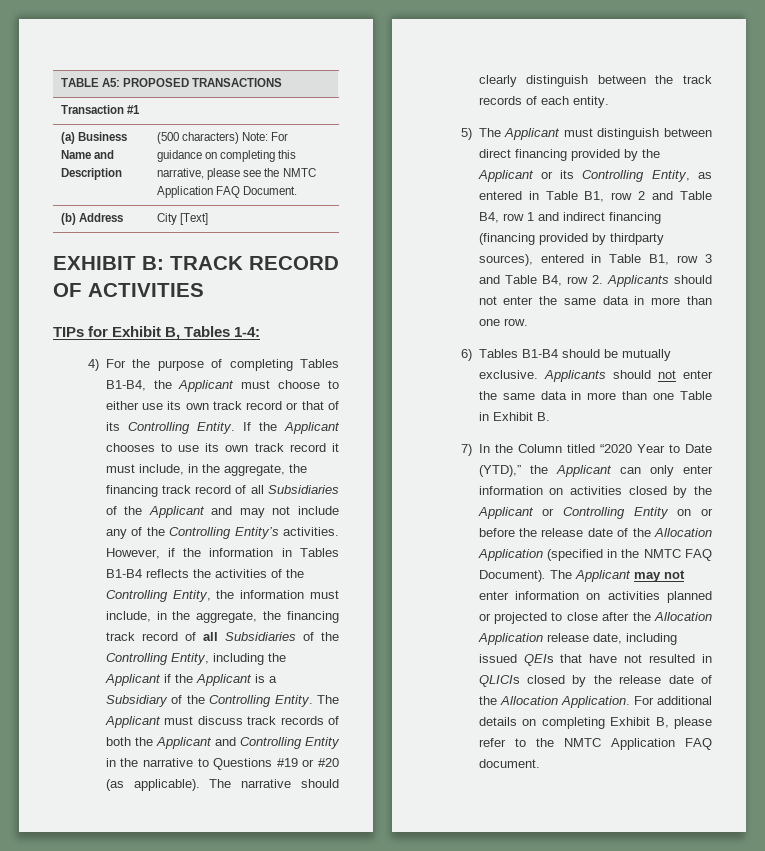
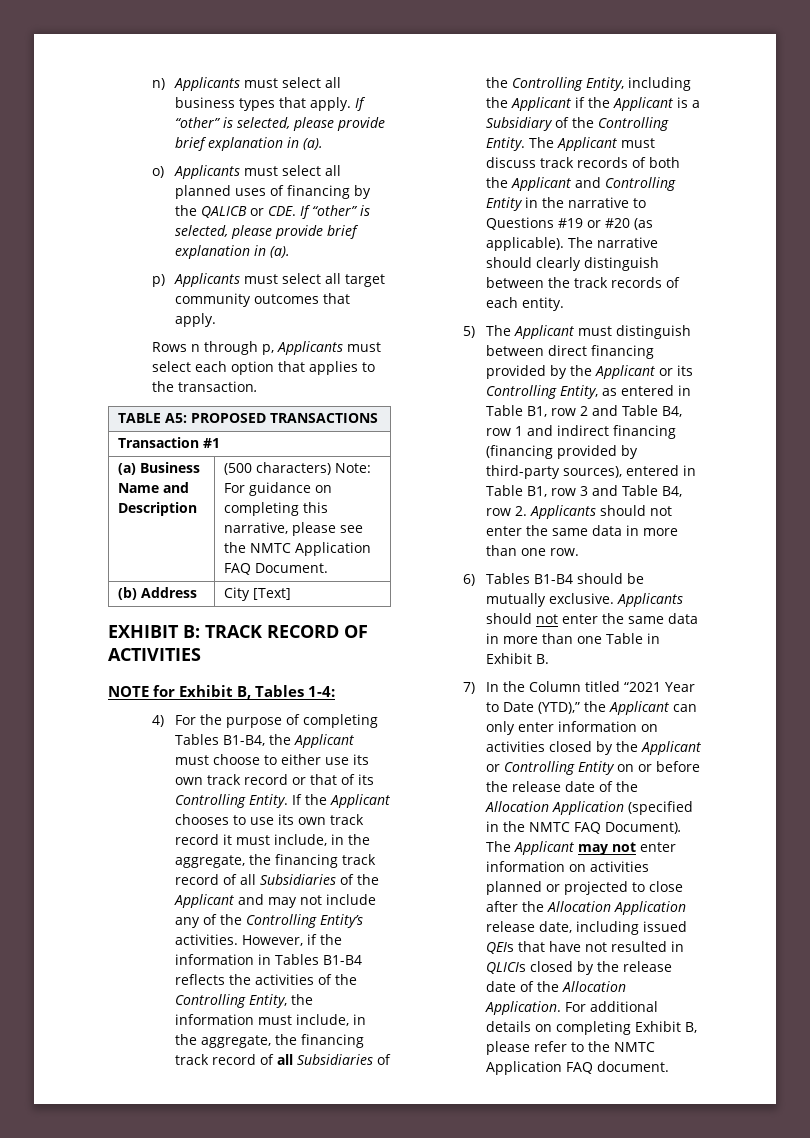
(61, 82) none -> [152,77,341,91] [174,97,366,111] [174,117,385,131] [174,137,323,151] [152,165,341,179] [174,185,371,199] [174,205,370,219] [174,225,359,239] [174,245,290,259] [152,273,385,287] [174,293,350,307] [174,313,216,327] [152,341,382,355] [152,361,376,375] [152,381,259,392] n) Applicants must select all business types that apply. If “other” is selected, please provide brief explanation in (a). // o) Applicants must select all planned uses of financing by the QALICB or CDE. If “other” is selected, please provide brief explanation in (a). // p) Applicants must select all target community outcomes that apply. // Rows n through p, Applicants must select each option that applies to the transaction. //
[53,327,84,337] TIPs -> [108,686,149,697] NOTE
[609,233,664,245] thirdparty -> [485,465,560,479] third-party
[599,444,632,453] “2020 -> [623,682,661,692] “2021

